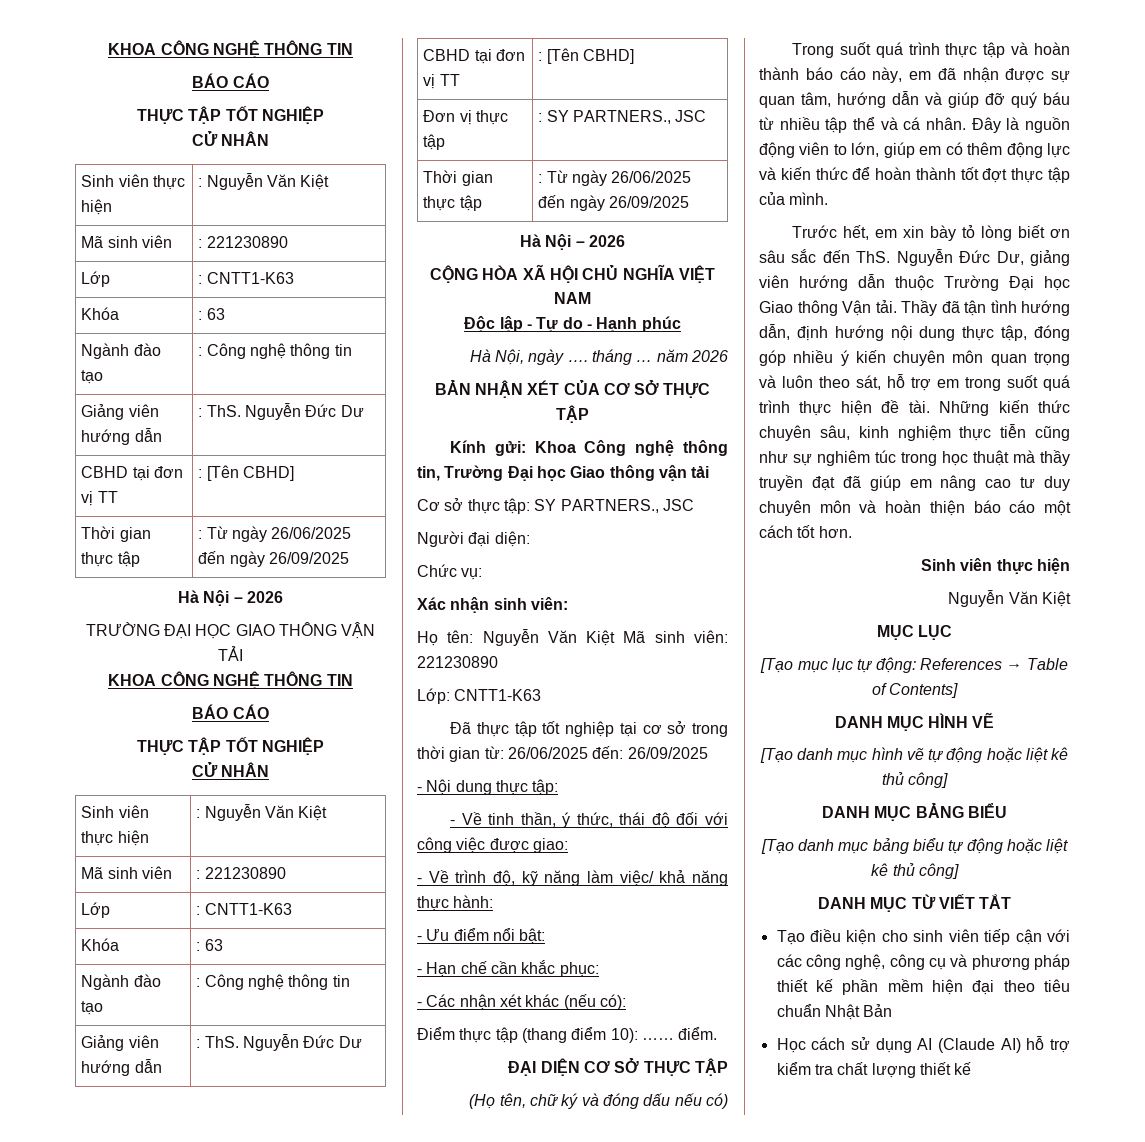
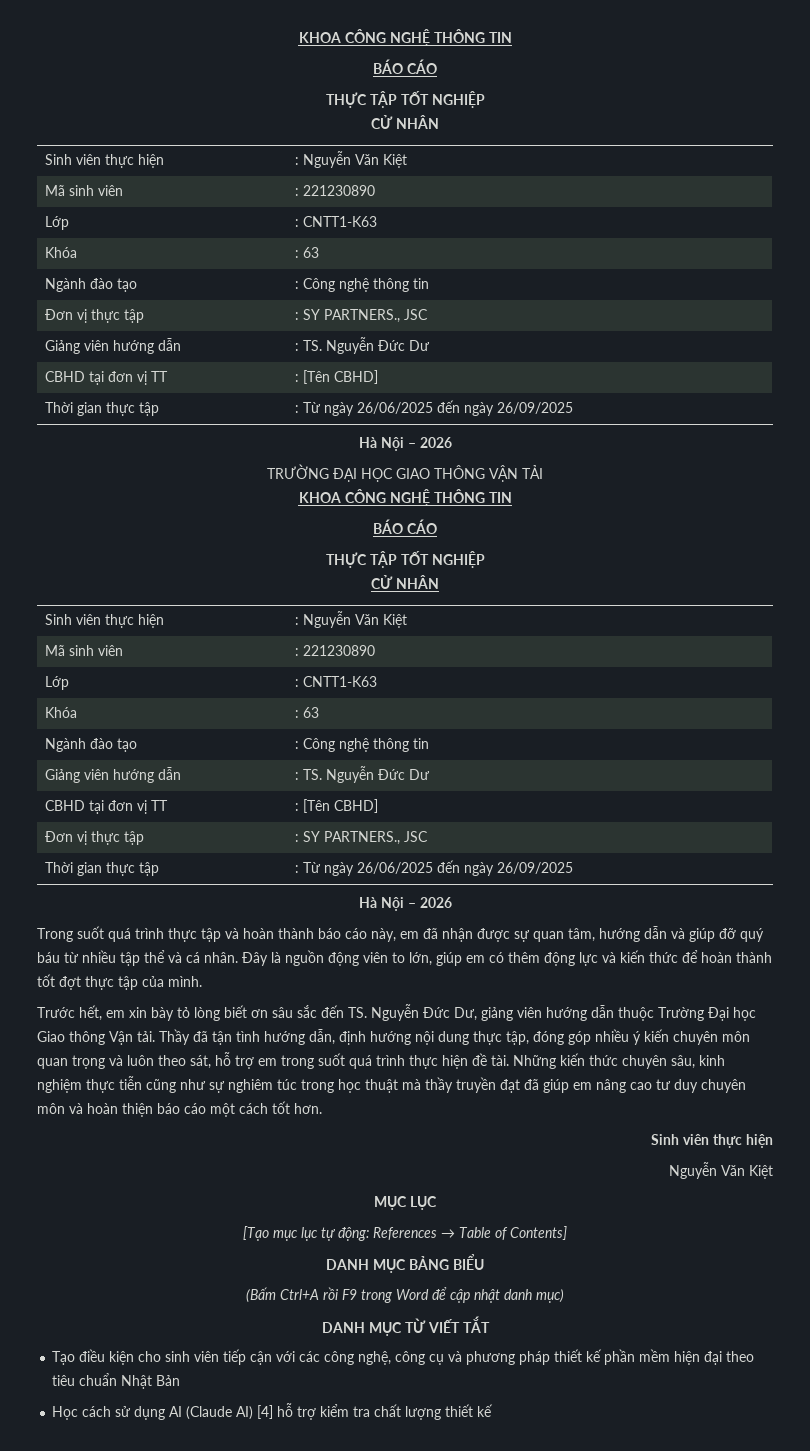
[81,404,159,420] [81,428,162,445] [198,405,241,417] // Giảng viên hướng dẫn | : ThS. -> [44,309,144,323] [294,309,428,323] [44,338,181,354] [294,340,322,351] // Đơn vị thực tập | : SY PARTNERS., JSC // Giảng viên hướng dẫn | : TS.
[204,1036,239,1048] ThS. -> [302,769,322,780] TS.
[430,264,715,283] [554,292,591,304] [464,316,681,332] [469,349,728,365] [434,380,711,398] [556,405,589,423] [450,440,728,456] [417,465,710,481] [417,498,694,514] [417,531,530,547] [417,564,483,580] [417,597,568,613] [417,629,728,646] [417,656,498,668] [417,688,542,704] [450,721,728,737] [417,746,708,762] [417,779,559,795] [450,812,728,828] [417,837,568,853] [417,870,728,886] [417,895,494,911] [417,928,546,944] [417,960,599,977] [417,994,626,1010] [417,1027,718,1043] [508,1058,728,1076] [469,1093,728,1109] // CỘNG HÒA XÃ HỘI CHỦ NGHĨA VIỆT NAM // Độc lập - Tự do - Hạnh phúc // Hà Nội, ngày …. tháng … năm 2026 // BẢN NHẬN XÉT CỦA CƠ SỞ THỰC TẬP // Kính gửi: Khoa Công nghệ thông tin, Trường Đại học Giao thông vận tải // Cơ sở thực tập: SY PARTNERS., JSC // Người đại diện: // Chức vụ: // Xác nhận sinh viên: // Họ tên: Nguyễn Văn Kiệt Mã sinh viên: 221230890 // Lớp: CNTT1-K63 // Đã thực tập tốt nghiệp tại cơ sở trong thời gian từ: 26/06/2025 đến: 26/09/2025 // - Nội dung thực tập: // - Về tinh thần, ý thức, thái độ đối với công việc được giao: // - Về trình độ, kỹ năng làm việc/ khả năng thực hành: // - Ưu điểm nổi bật: // - Hạn chế cần khắc phục: // - Các nhận xét khác (nếu có): // Điểm thực tập (thang điểm 10): …… điểm. // ĐẠI DIỆN CƠ SỞ THỰC TẬP // (Họ tên, chữ ký và đóng dấu nếu có) -> (452, 902) none
[856,251,891,263] ThS. -> [348,1007,367,1018] TS.
[928,712,995,728] [759,747,1069,763] [881,772,949,788] [822,803,1007,821] [760,838,1069,854] [871,863,959,879] HÌNH VẼ // [Tạo danh mục hình vẽ tự động hoặc liệt kê thủ công] // DANH MỤC BẢNG BIỂU // [Tạo danh mục bảng biểu tự động hoặc liệt kê thủ công] -> [409,1254,484,1270] [246,1287,564,1303] BẢNG BIỂU // (Bấm Ctrl+A rồi F9 trong Word để cập nhật danh mục)
(1021, 1045) none -> [257,1405,274,1419] [4]

